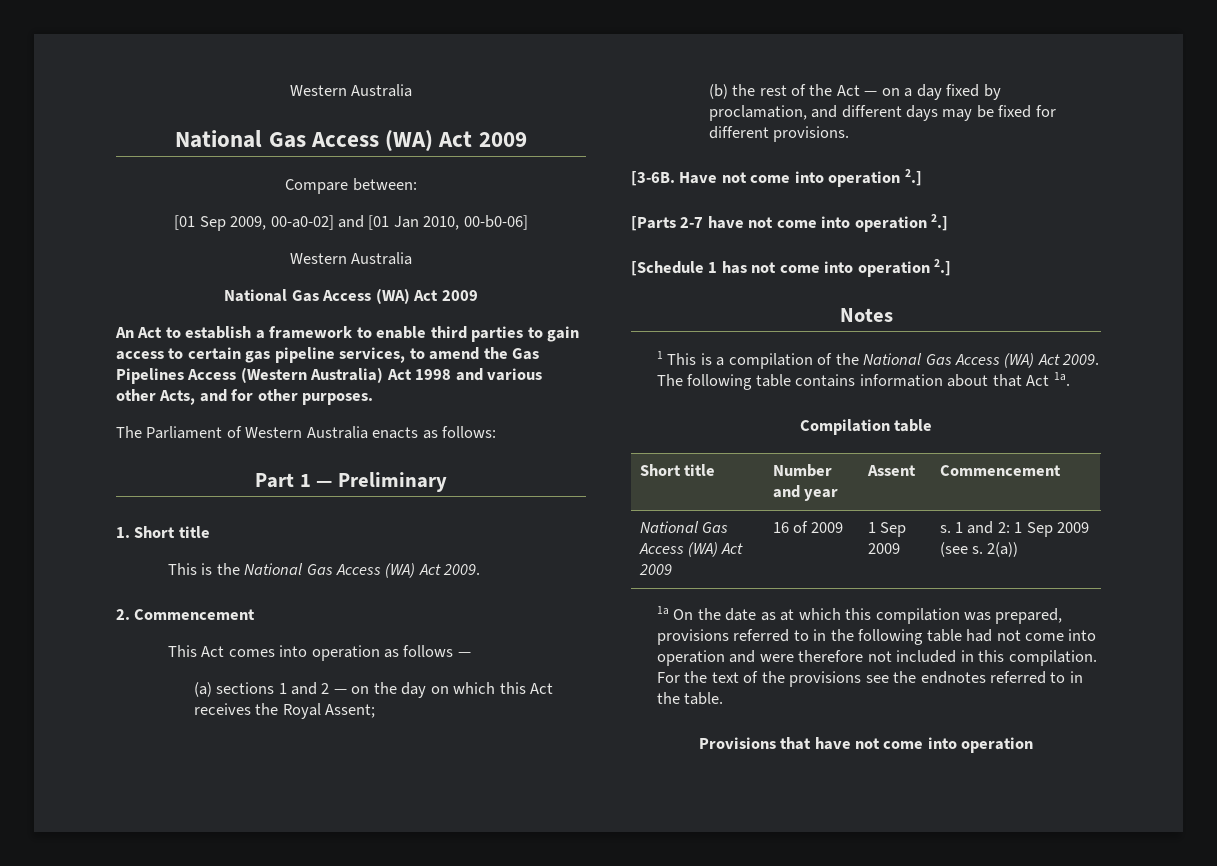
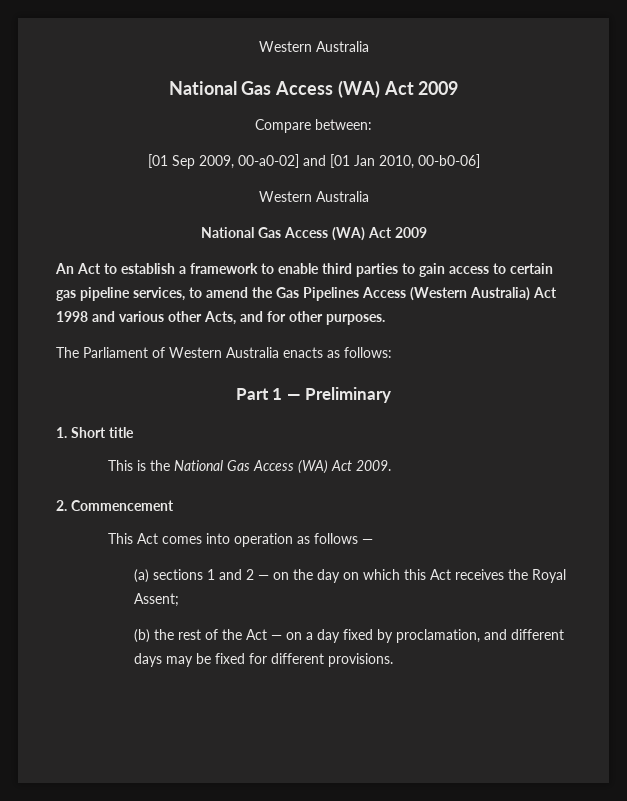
[631,169,922,187] [631,214,949,232] [631,259,952,277] [839,308,893,322] [656,351,1100,369] [656,372,1070,390] [799,419,933,435] [639,464,715,476] [772,464,832,477] [772,485,838,501] [866,465,916,476] [939,465,1061,476] [639,521,728,533] [638,542,744,557] [638,564,672,575] [772,521,844,533] [867,522,906,537] [867,543,900,554] [939,521,1090,537] [939,542,1019,557] [656,606,1063,624] [656,629,1097,645] [656,650,1097,666] [656,671,1083,687] [656,692,724,705] [698,737,1034,753] // [3-6B. Have not come into operation 2.] // [Parts 2-7 have not come into operation 2.] // [Schedule 1 has not come into operation 2.] // Notes // 1 This is a compilation of the National Gas Access (WA) Act 2009. The following table contains information about that Act 1a. // Compilation table // Short title | Number and year | Assent | Commencement // National Gas Access (WA) Act 2009 | 16 of 2009 | 1 Sep 2009 | s. 1 and 2: 1 Sep 2009 (see s. 2(a)) // 1a On the date as at which this compilation was prepared, provisions referred to in the following table had not come into operation and were therefore not included in this compilation. For the text of the provisions see the endnotes referred to in the table. // Provisions that have not come into operation -> (393, 660) none

